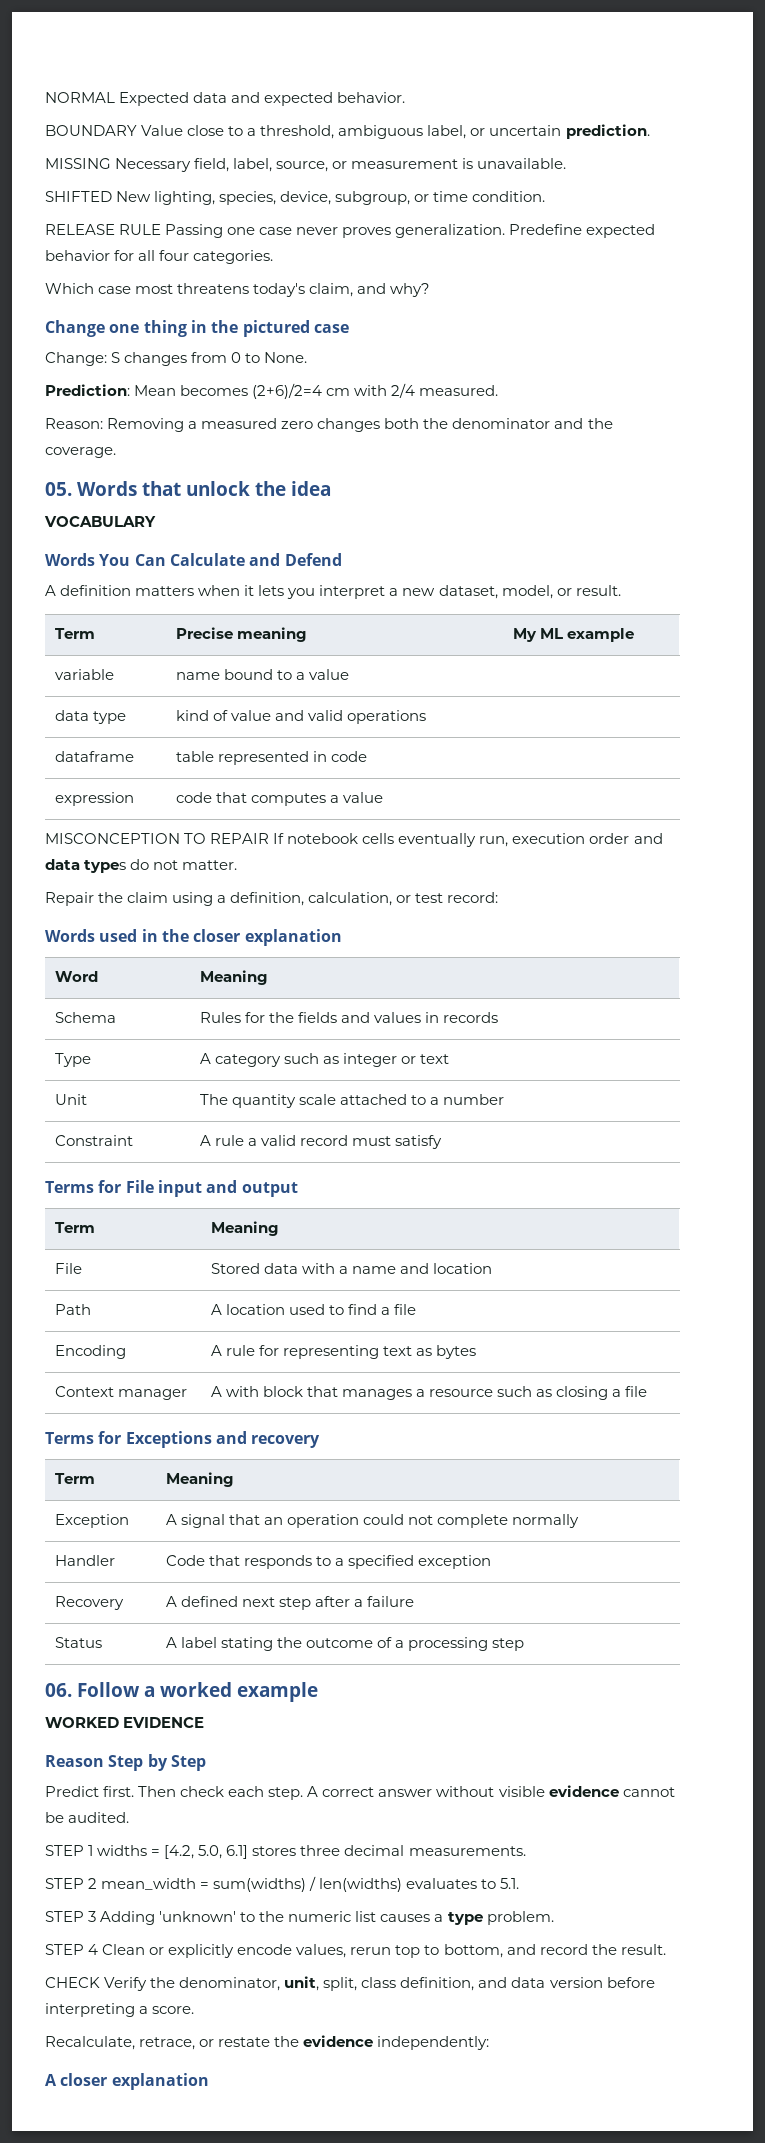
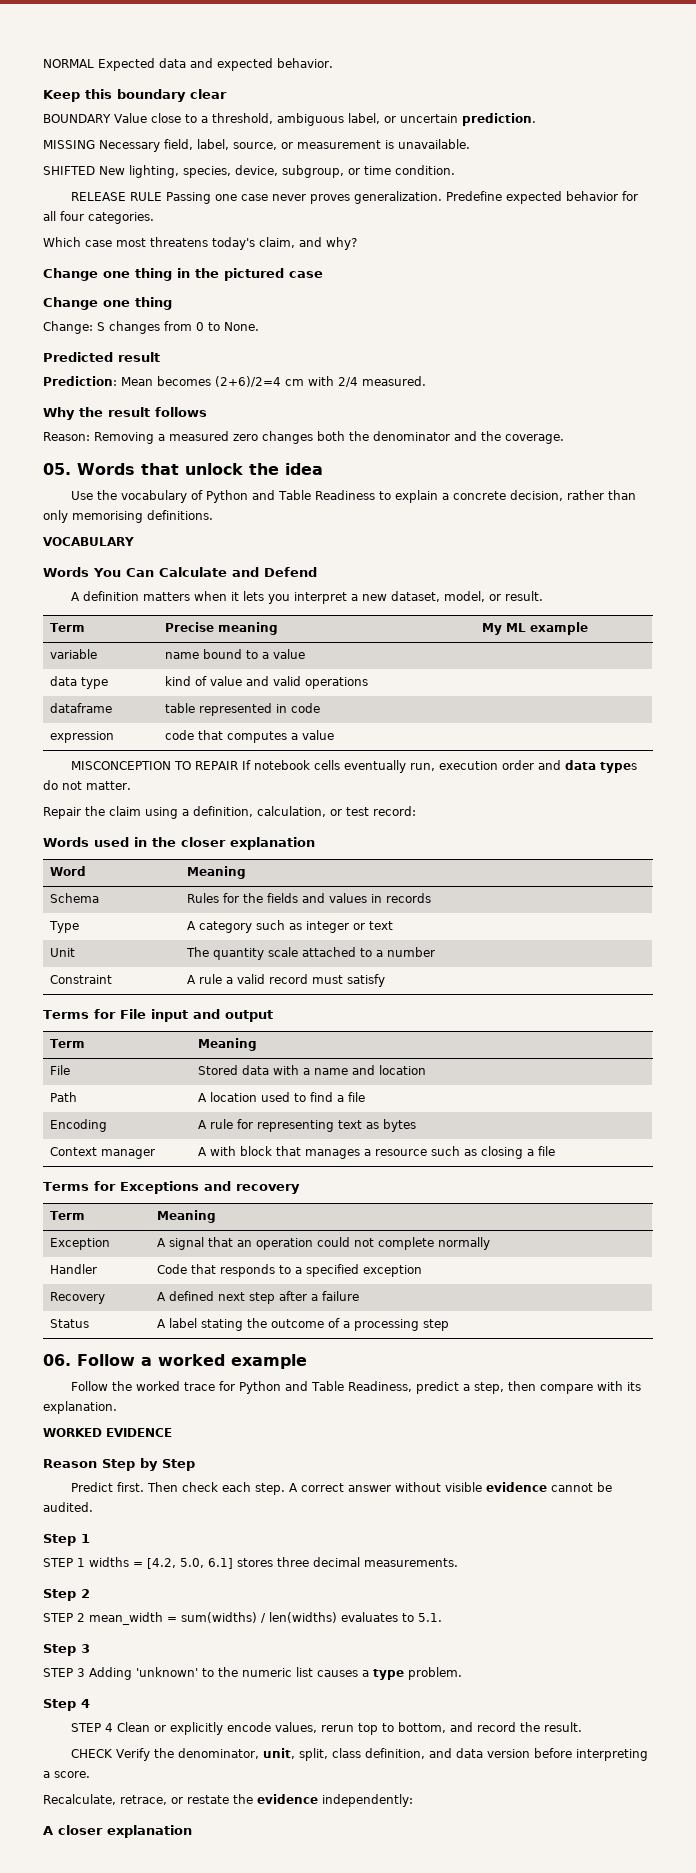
(406, 97) none -> [43,89,227,102] // Keep this boundary clear
(349, 328) none -> [43,297,172,310] // Change one thing
(308, 357) none -> [43,352,160,362] // Predicted result
(499, 390) none -> [43,407,207,420] // Why the result follows
(331, 488) none -> [70,490,636,503] [43,510,213,523] // Use the vocabulary of Python and Table Readiness to explain a concrete decision, rather than only memorising definitions.
(318, 1692) none -> [70,1381,641,1394] [43,1401,117,1414] // Follow the worked trace for Python and Table Readiness, predict a step, then compare with its explanation.
(130, 1817) none -> [43,1534,90,1546] // Step 1
(526, 1851) none -> [43,1589,90,1601] // Step 2
(520, 1883) none -> [43,1644,90,1656] // Step 3
(554, 1918) none -> [43,1699,90,1711] // Step 4

